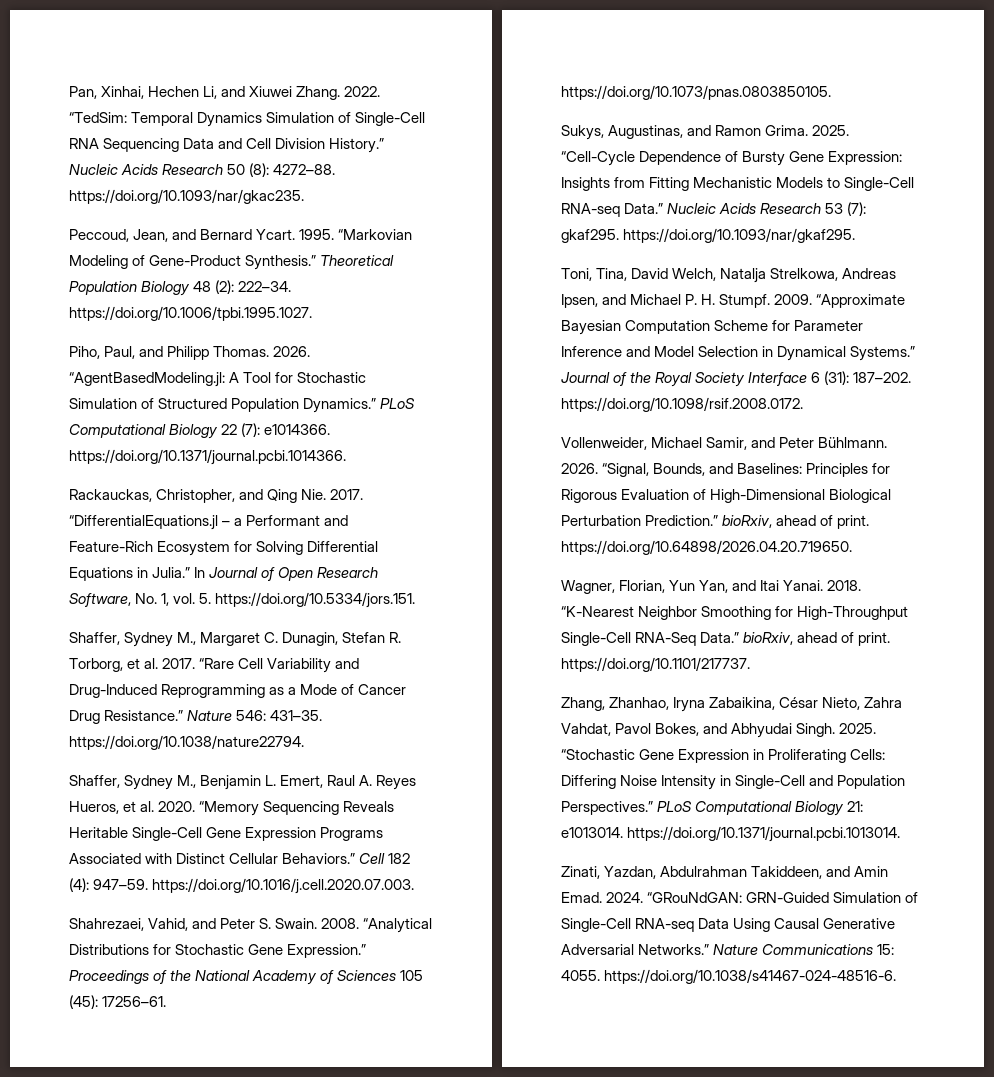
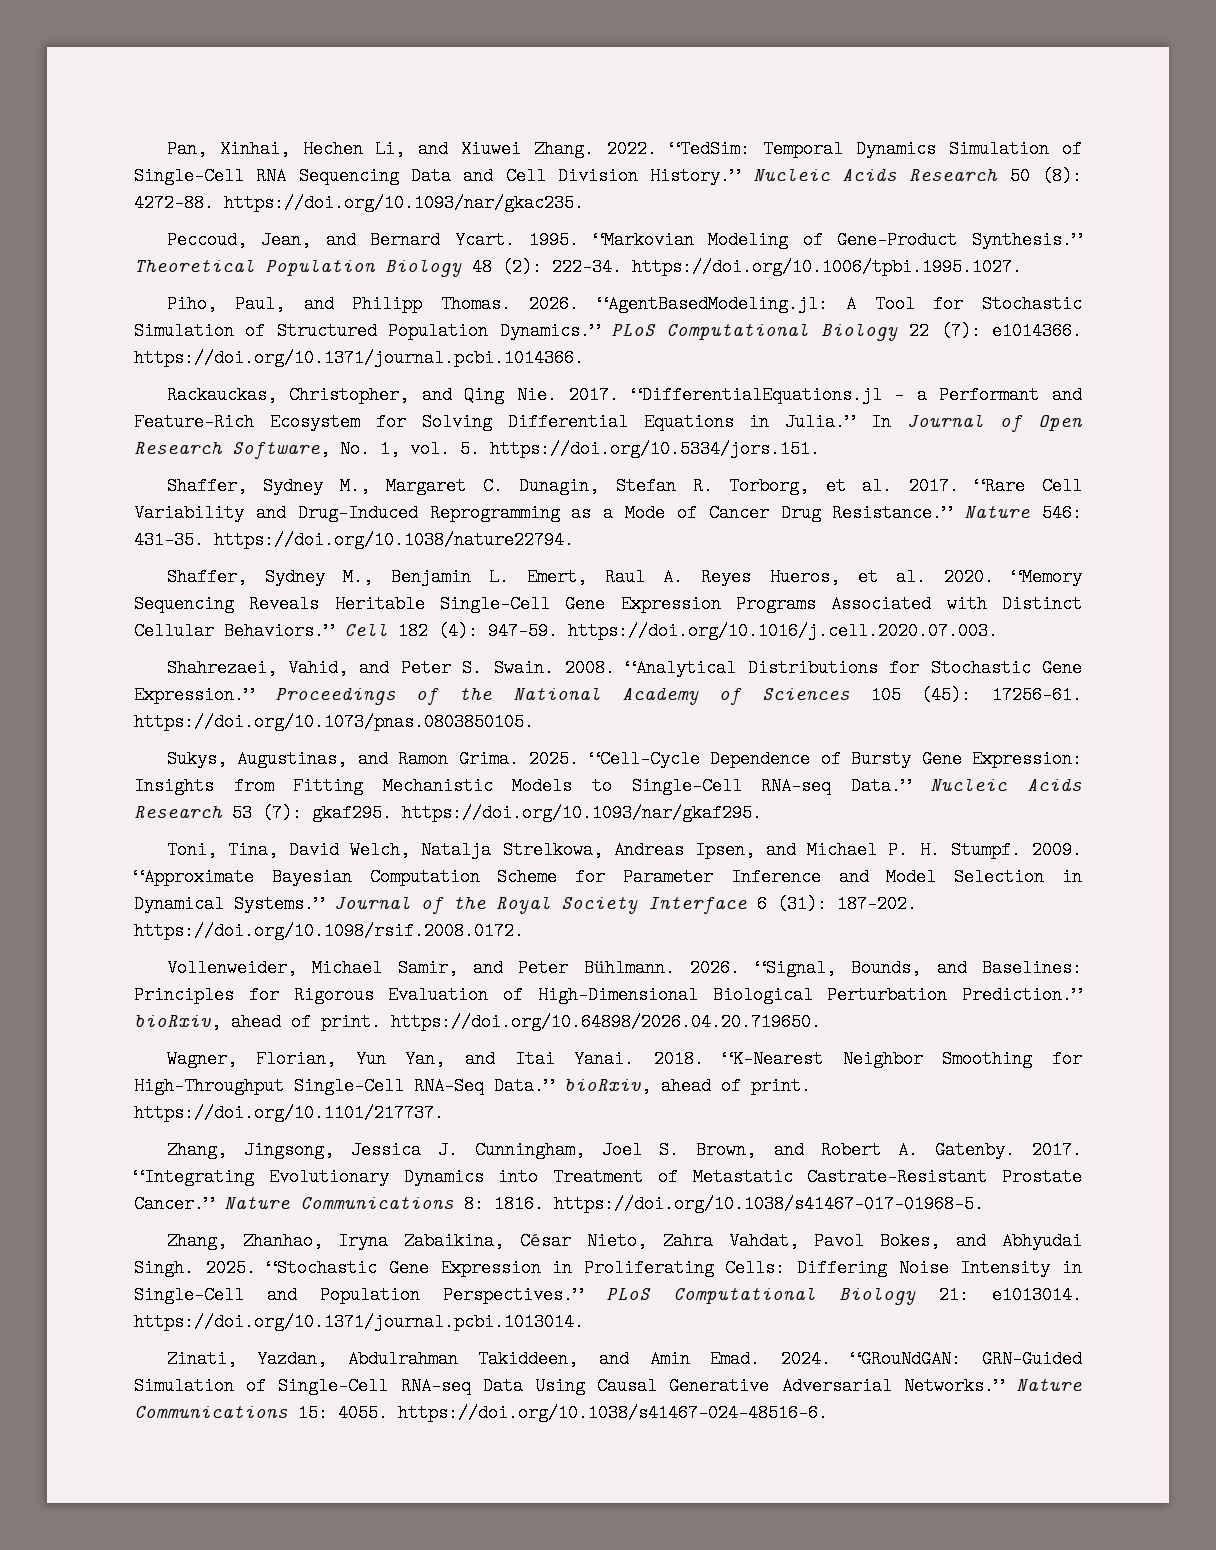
(750, 664) none -> [166,1141,1082,1159] [134,1168,1082,1186] [134,1195,984,1213] // Zhang, Jingsong, Jessica J. Cunningham, Joel S. Brown, and Robert A. Gatenby. 2017. “Integrating Evolutionary Dynamics into Treatment of Metastatic Castrate-Resistant Prostate Cancer.” Nature Communications 8: 1816. https://doi.org/10.1038/s41467-017-01968-5.

